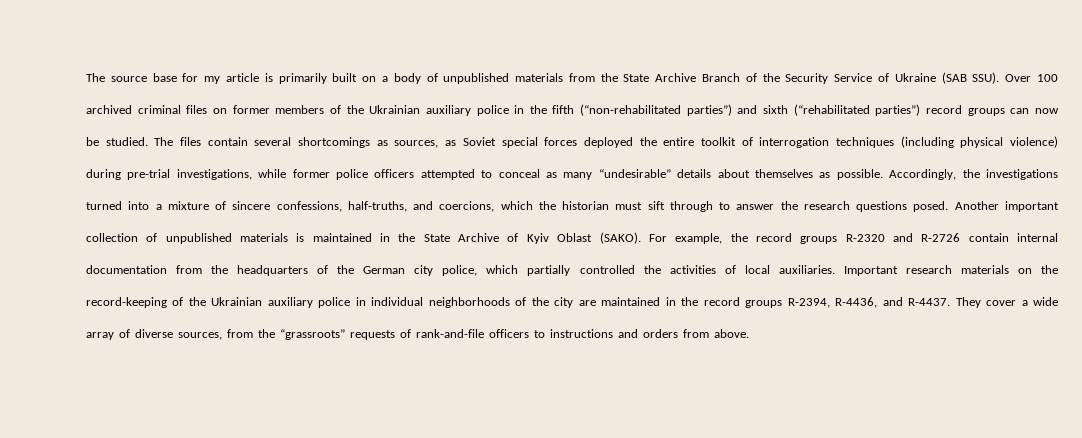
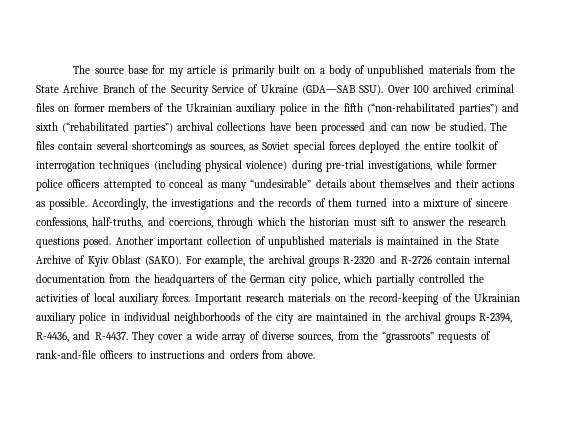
[941,72,967,84] (SAB -> [301,85,356,95] (GDA—SAB
[926,105,1005,116] record groups -> [176,122,387,134] archival collections have been processed and
(813, 173) none -> [434,179,515,188] and their actions
(1058, 174) none -> [237,198,352,207] and the records of them
(495, 206) none -> [217,217,254,229] through
[669,201,713,212] through -> (395, 221) none
[755,233,792,242] record -> [268,255,305,264] archival
[778,265,835,274] auxiliaries. -> [118,293,191,305] auxiliary forces.
[703,297,740,306] record -> [404,312,441,321] archival

